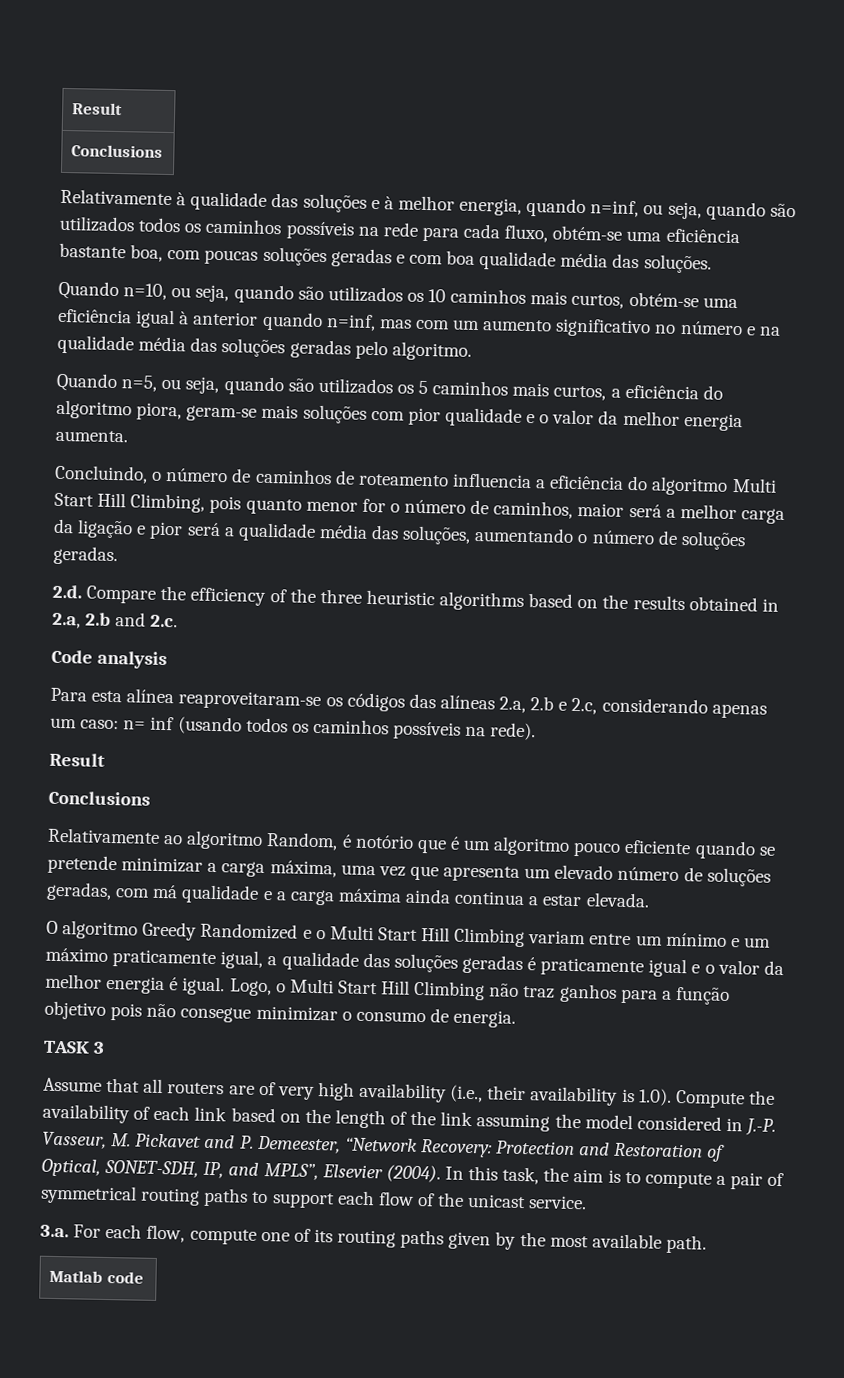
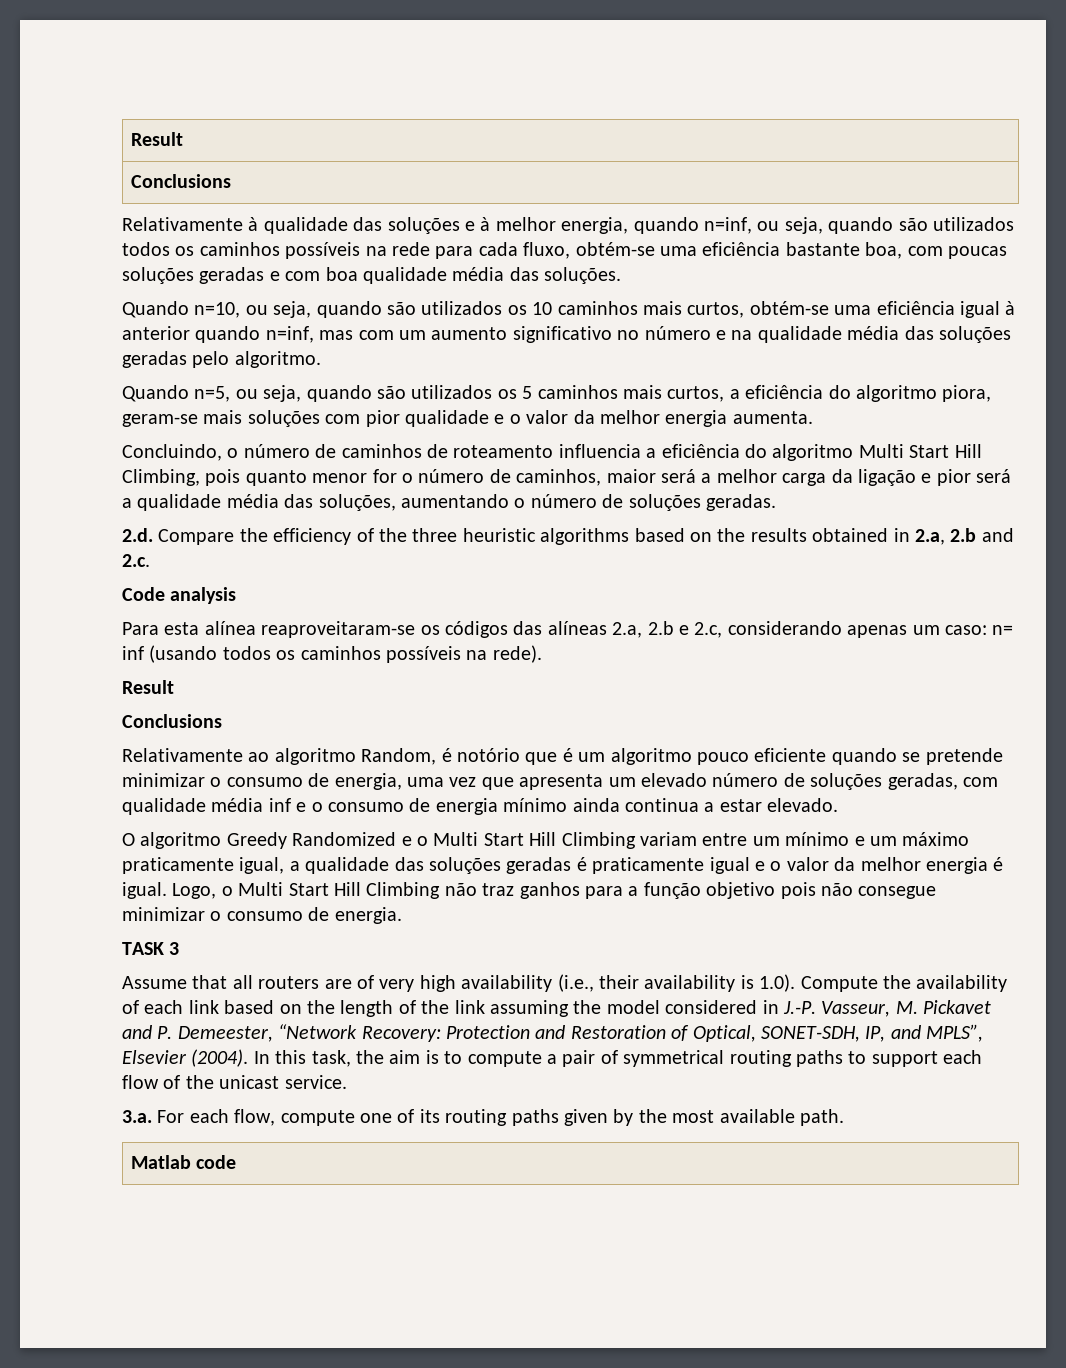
[207,860,337,878] a carga máxima, -> [210,773,402,790] o consumo de energia,
[152,884,402,906] má qualidade e a carga máxima -> [122,798,568,815] qualidade média inf e o consumo de energia mínimo
[585,892,650,908] elevada. -> [767,798,839,812] elevado.

